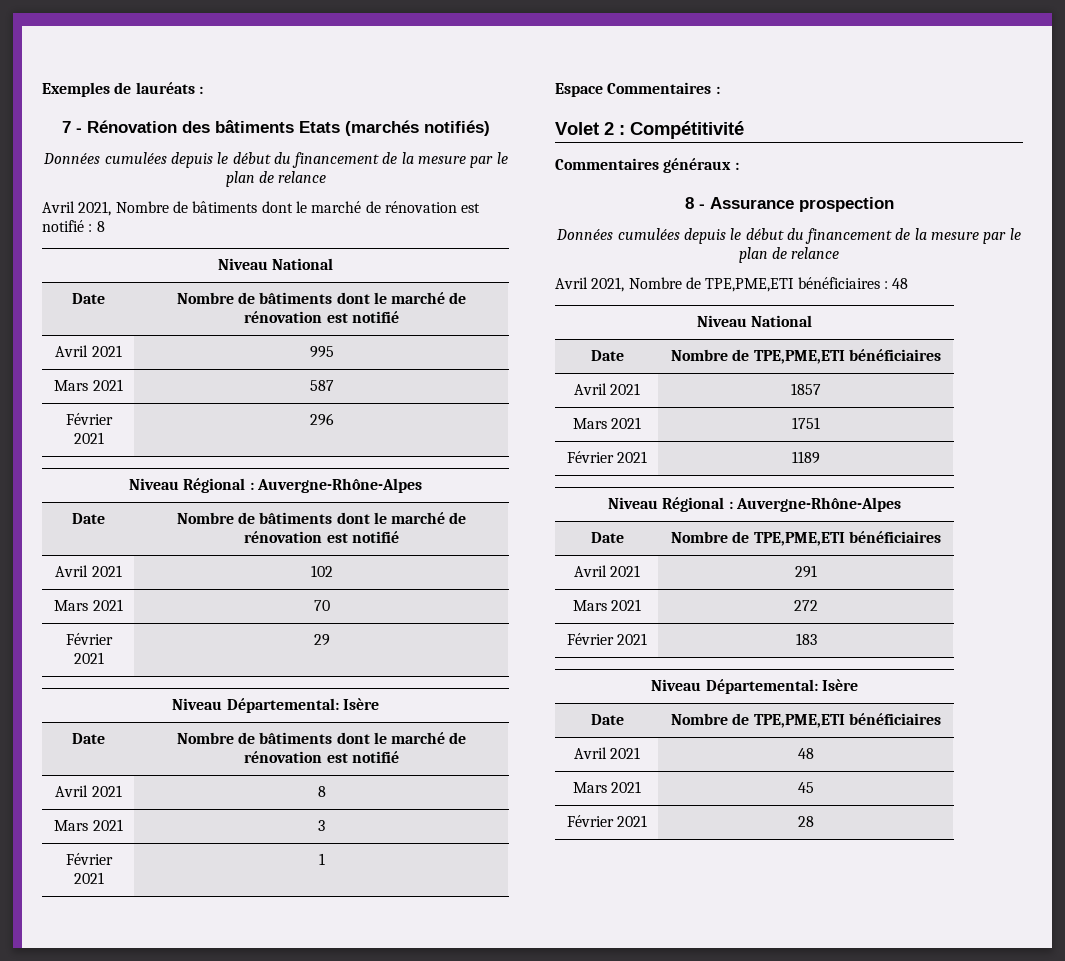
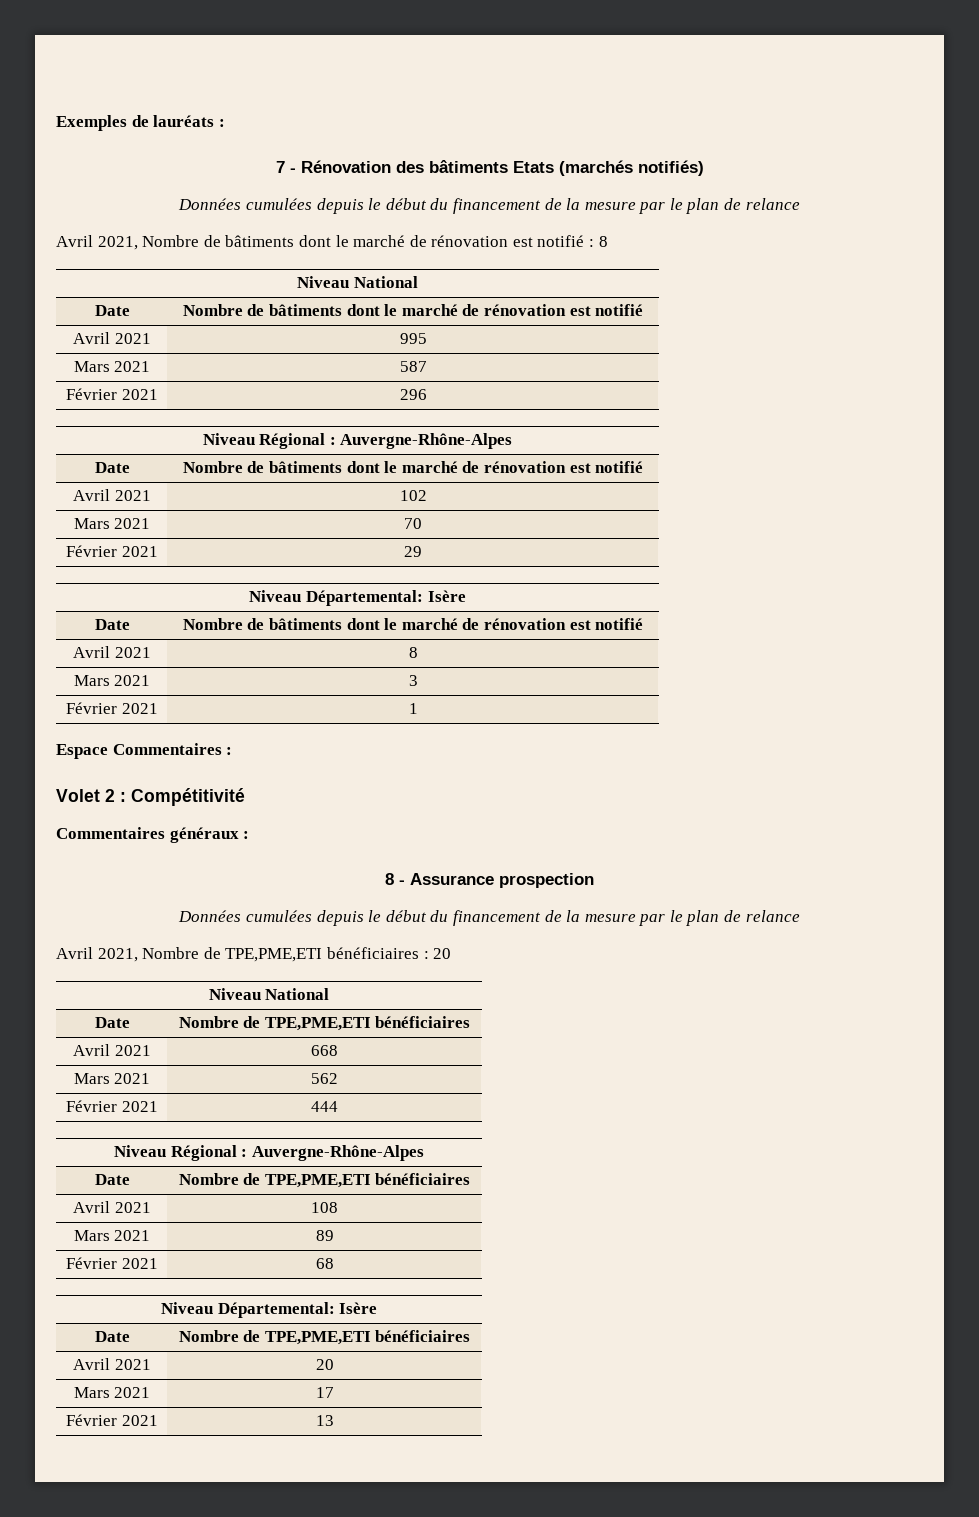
[892,278,909,289] 48 -> [433,948,452,959] 20
[791,383,821,395] [572,417,642,429] [792,417,820,429] [566,451,648,463] [792,451,820,464] 1857 // Mars 2021 | 1751 // Février 2021 | 1189 -> [311,1045,338,1056] [73,1073,151,1084] [311,1073,338,1084] [66,1100,158,1112] [311,1101,338,1112] 668 // Mars 2021 | 562 // Février 2021 | 444
[795,565,817,578] [572,599,642,611] [794,600,818,611] [566,633,648,645] [795,633,817,645] 291 // Mars 2021 | 272 // Février 2021 | 183 -> [311,1202,338,1213] [73,1230,151,1241] [315,1230,334,1241] [66,1257,158,1269] [315,1258,334,1269] 108 // Mars 2021 | 89 // Février 2021 | 68
[798,748,814,759] [572,781,642,793] [798,782,814,793] [566,815,648,827] [798,816,814,827] 48 // Mars 2021 | 45 // Février 2021 | 28 -> [315,1359,334,1370] [73,1387,151,1398] [315,1387,334,1398] [66,1414,158,1426] [315,1415,334,1426] 20 // Mars 2021 | 17 // Février 2021 | 13

